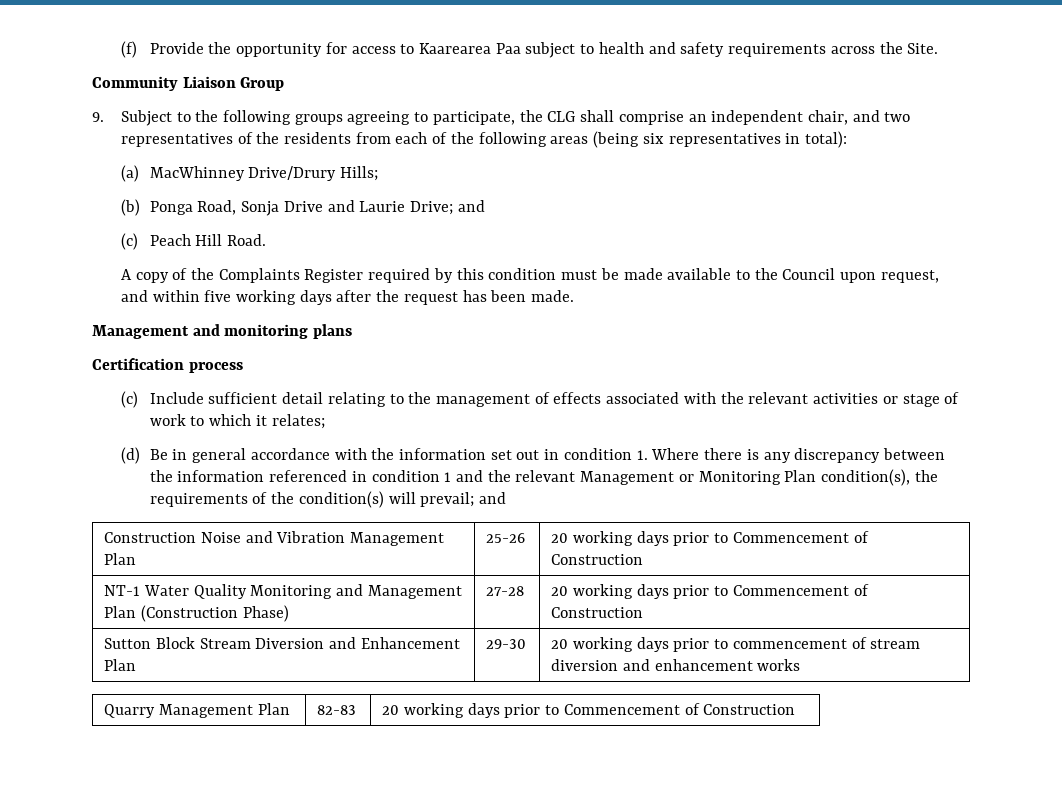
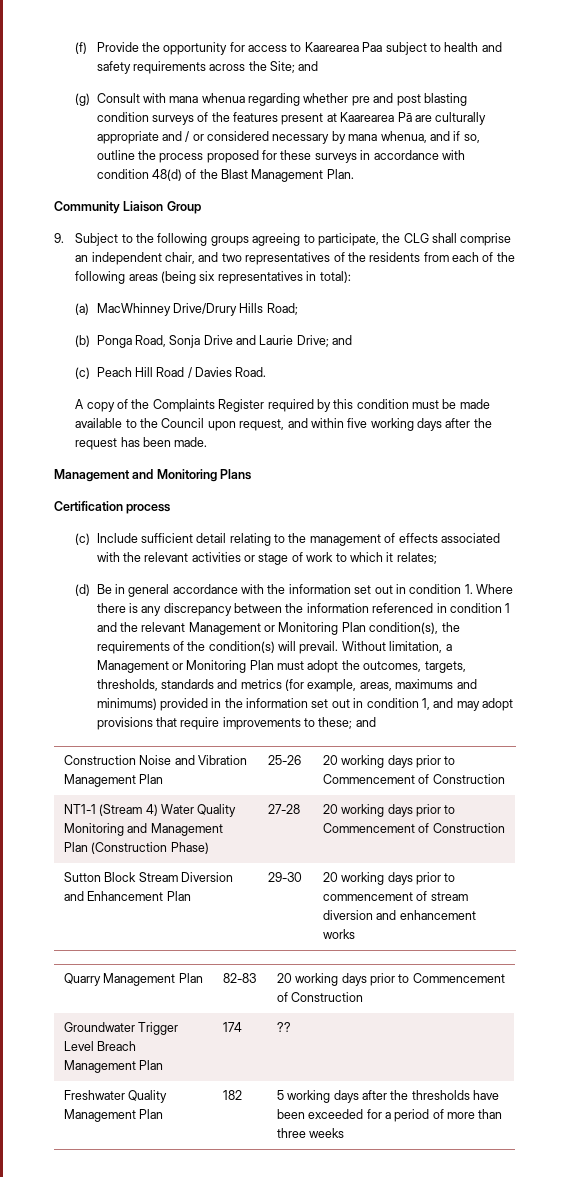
[907,43,939,54] Site. -> [270,61,319,73] [75,93,467,106] [96,112,487,125] [96,131,480,144] [96,150,465,163] [96,169,354,182] Site; and // (g) Consult with mana whenua regarding whether pre and post blasting condition surveys of the features present at Kaarearea Pā are culturally appropriate and / or considered necessary by mana whenua, and if so, outline the process proposed for these surveys in accordance with condition 48(d) of the Blast Management Plan.
[340,166,379,181] Hills; -> [239,303,298,315] Hills Road;
(223, 240) none -> [156,367,233,378] Road / Davies
[224,324,353,339] monitoring plans -> [156,469,252,482] Monitoring Plans
[420,492,475,507] prevail; -> [299,641,452,654] [96,660,466,673] [96,679,477,692] [96,698,514,711] [96,717,353,730] prevail. Without limitation, a Management or Monitoring Plan must adopt the outcomes, targets, thresholds, standards and metrics (for example, areas, maximums and minimums) provided in the information set out in condition 1, and may adopt provisions that require improvements to these;
[104,585,141,596] NT-1 -> [63,804,158,816] NT1-1 (Stream 4)
(796, 709) none -> [63,1022,179,1035] [63,1041,137,1051] [63,1060,164,1073] [222,1022,242,1032] [276,1022,291,1032] [63,1090,168,1103] [63,1109,164,1122] [222,1090,242,1100] [276,1090,500,1103] [276,1109,503,1122] [276,1128,345,1138] // Groundwater Trigger Level Breach Management Plan | 174 | ?? // Freshwater Quality Management Plan | 182 | 5 working days after the thresholds have been exceeded for a period of more than three weeks

